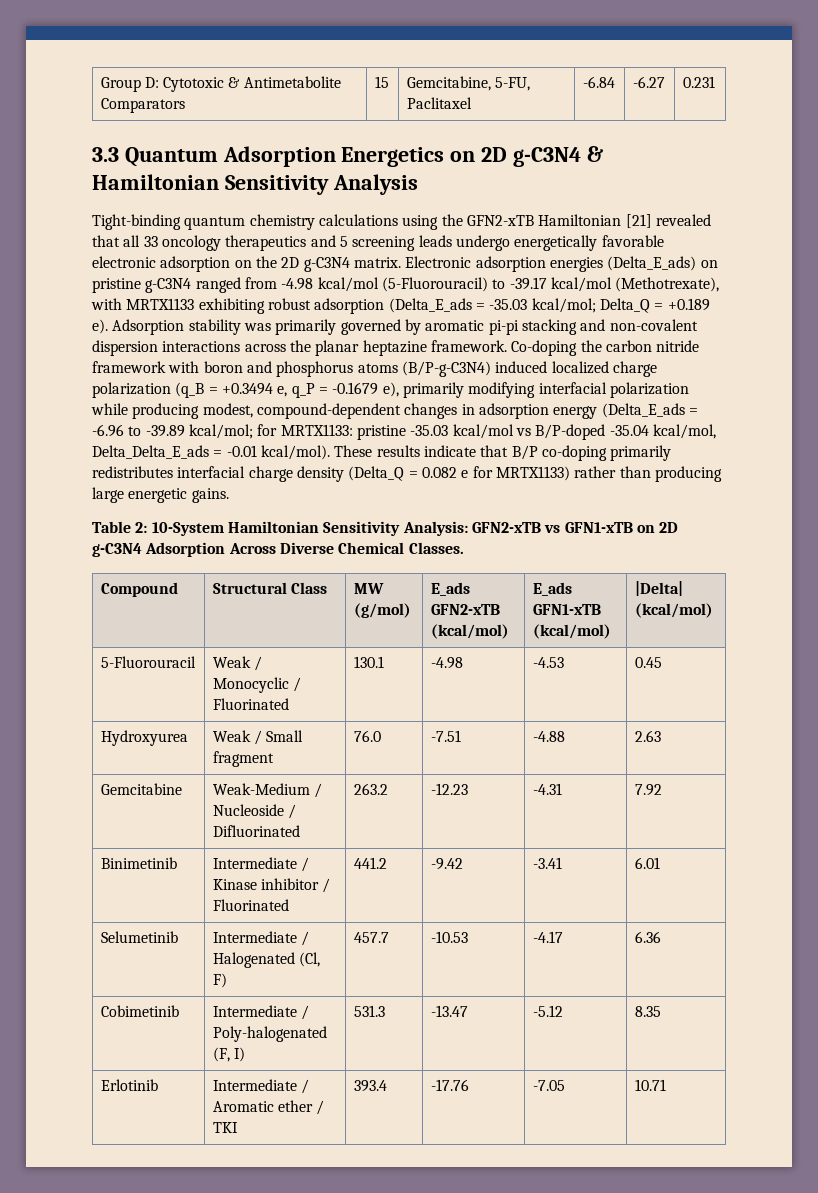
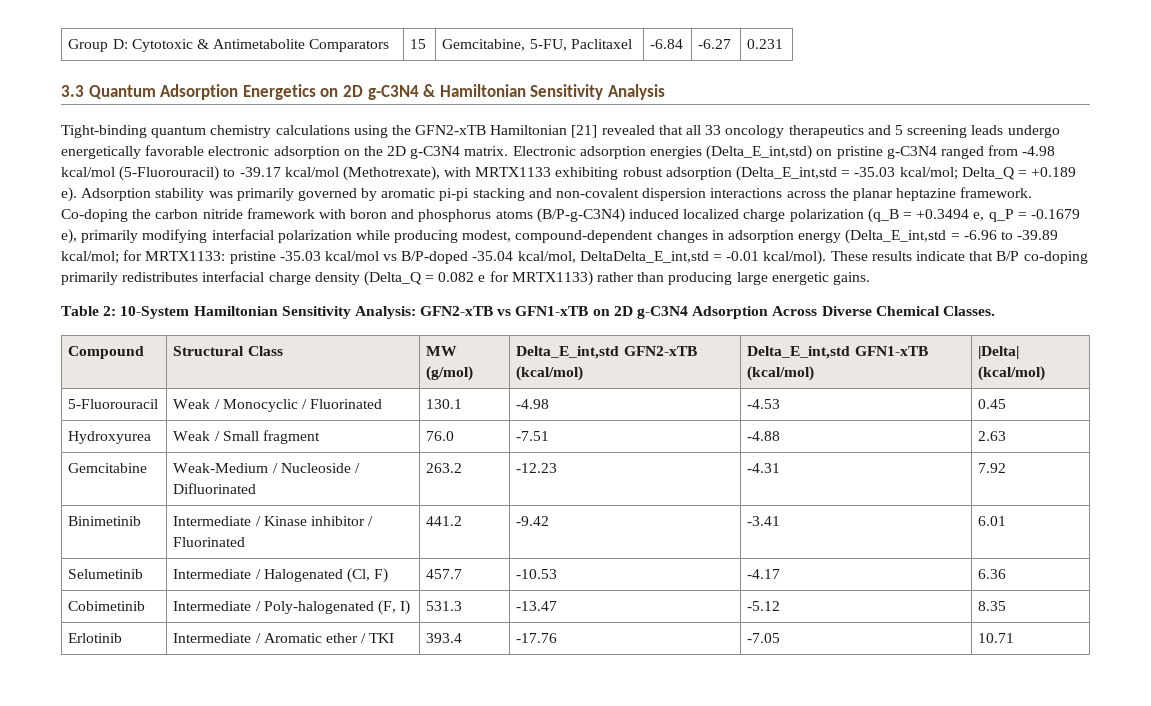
[607,256,697,271] (Delta_E_ads) -> [706,145,813,160] (Delta_E_int,std)
[388,298,472,313] (Delta_E_ads -> [736,166,838,181] (Delta_E_int,std
[601,403,685,418] (Delta_E_ads -> [845,229,947,244] (Delta_E_int,std
[92,445,209,459] Delta_Delta_E_ads -> [579,251,709,263] DeltaDelta_E_int,std
[430,582,470,596] E_ads -> [516,346,620,359] Delta_E_int,std
[532,582,572,596] E_ads -> [747,346,851,359] Delta_E_int,std

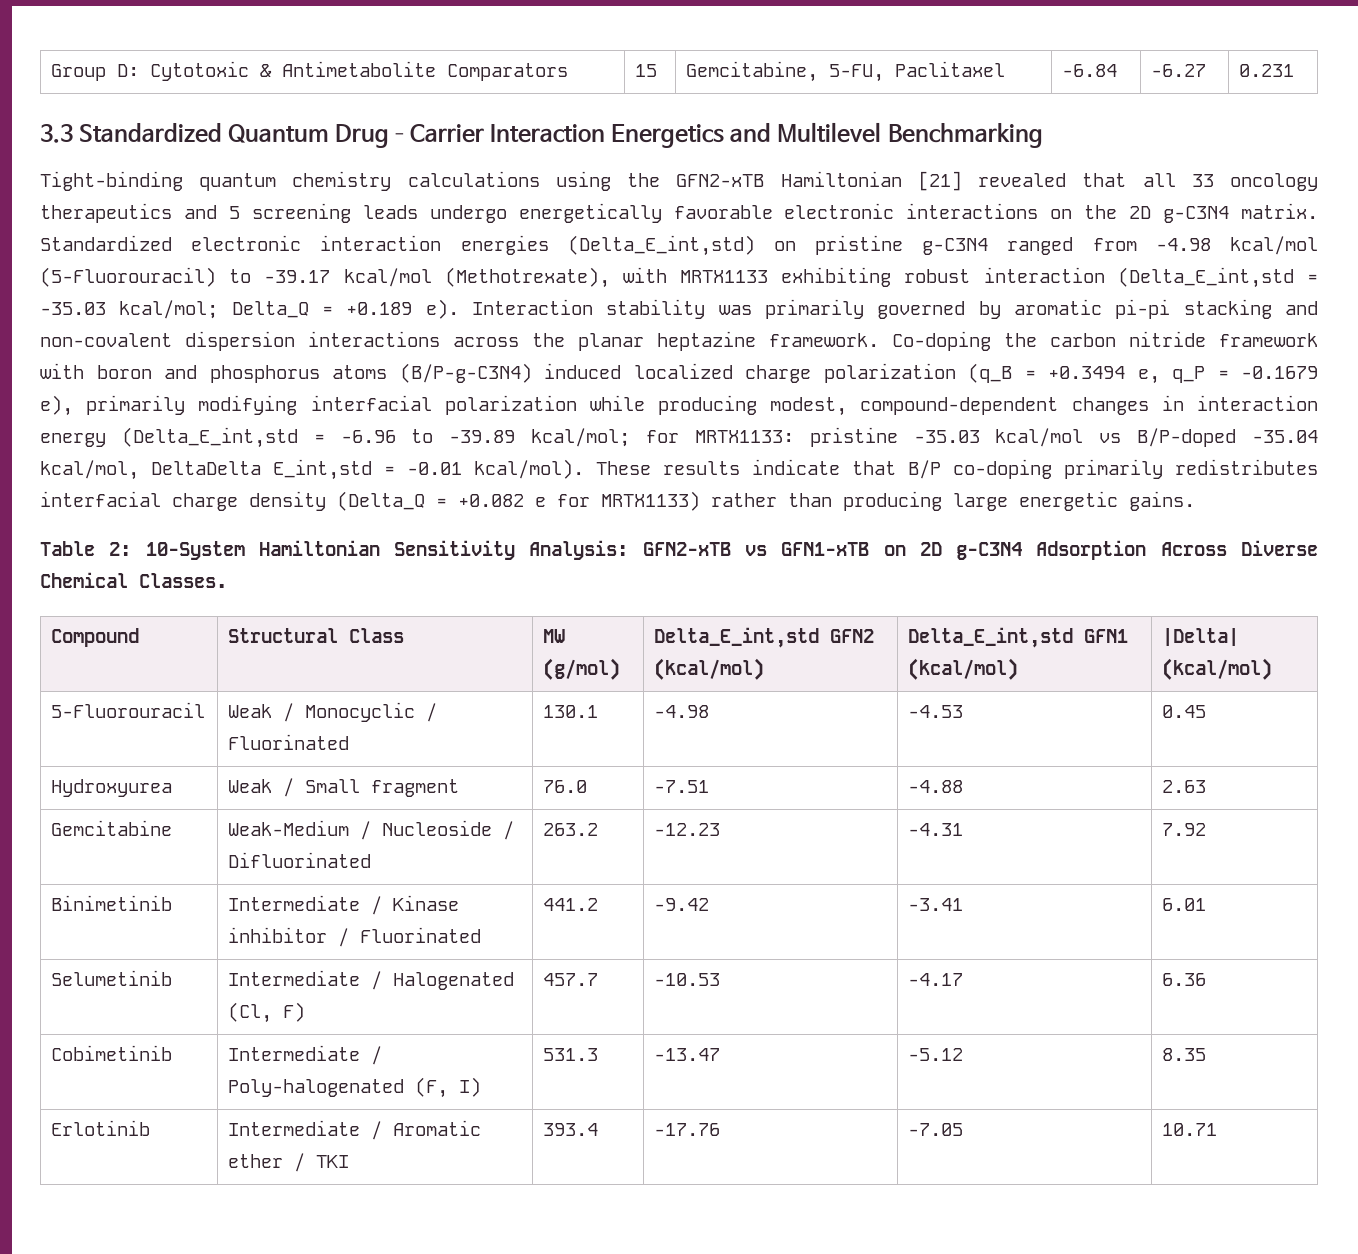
[88,84,665,100] Quantum Adsorption Energetics on 2D g-C3N4 & Hamiltonian Sensitivity Analysis -> [79,122,1043,148] Standardized Quantum Drug–Carrier Interaction Energetics and Multilevel Benchmarking
[273,146,340,159] adsorption -> [906,203,1039,219] interactions
[512,146,646,159] Electronic adsorption -> [40,235,442,251] Standardized electronic interaction
[665,167,732,180] adsorption -> [983,267,1105,283] interaction
[81,188,152,201] Adsorption -> [471,299,593,315] Interaction
[728,230,795,243] adsorption -> [1197,395,1318,411] interaction
[579,251,709,263] DeltaDelta_E_int,std -> [151,459,372,480] DeltaDelta E_int,std
[438,272,475,282] 0.082 -> [458,494,524,507] +0.082
[623,346,697,356] GFN2-xTB -> [830,629,875,643] GFN2
[854,346,928,356] GFN1-xTB -> [1084,629,1129,643] GFN1

